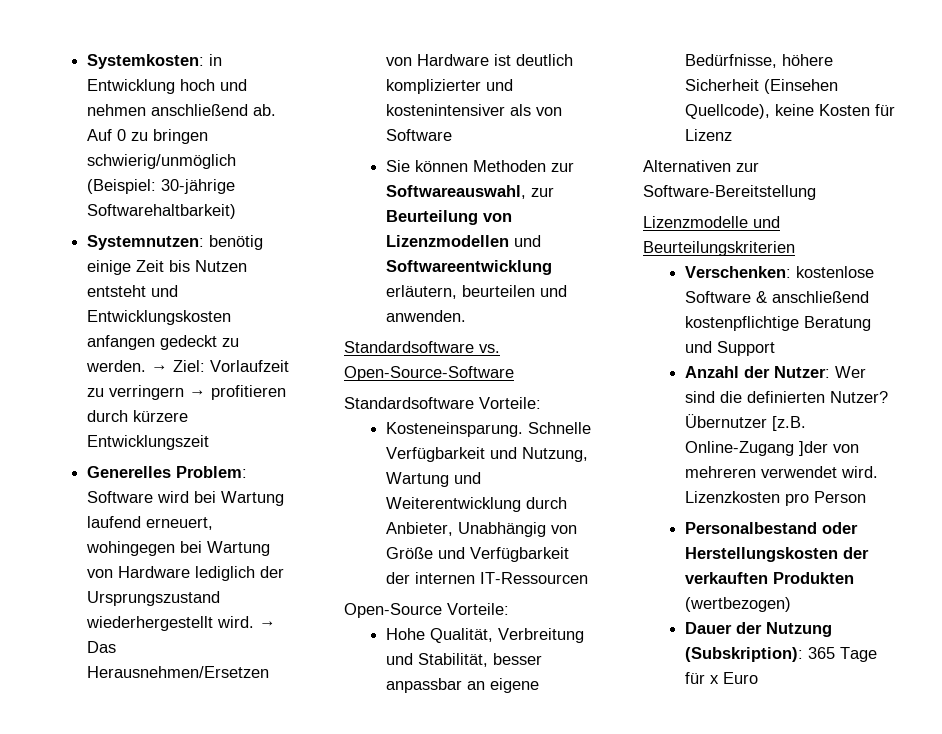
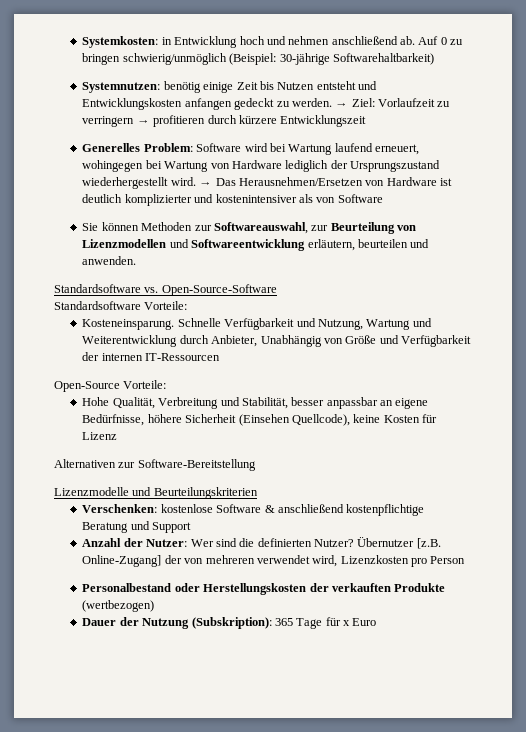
[685,441,829,456] Online-Zugang ]der -> [82,555,182,567] Online-Zugang] der
[841,466,879,478] wird. -> [312,555,338,567] wird,
[773,572,855,584] Produkten -> [394,583,446,592] Produkte

